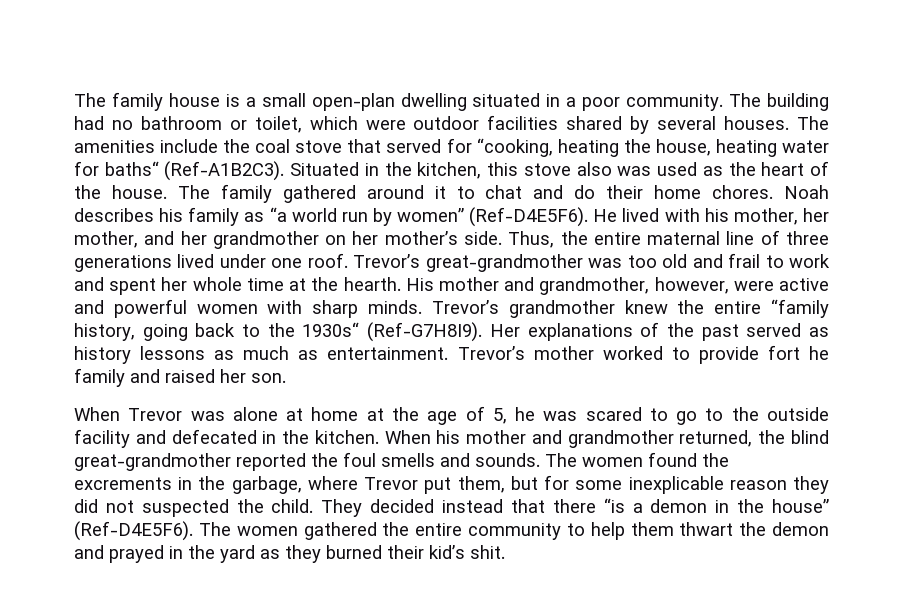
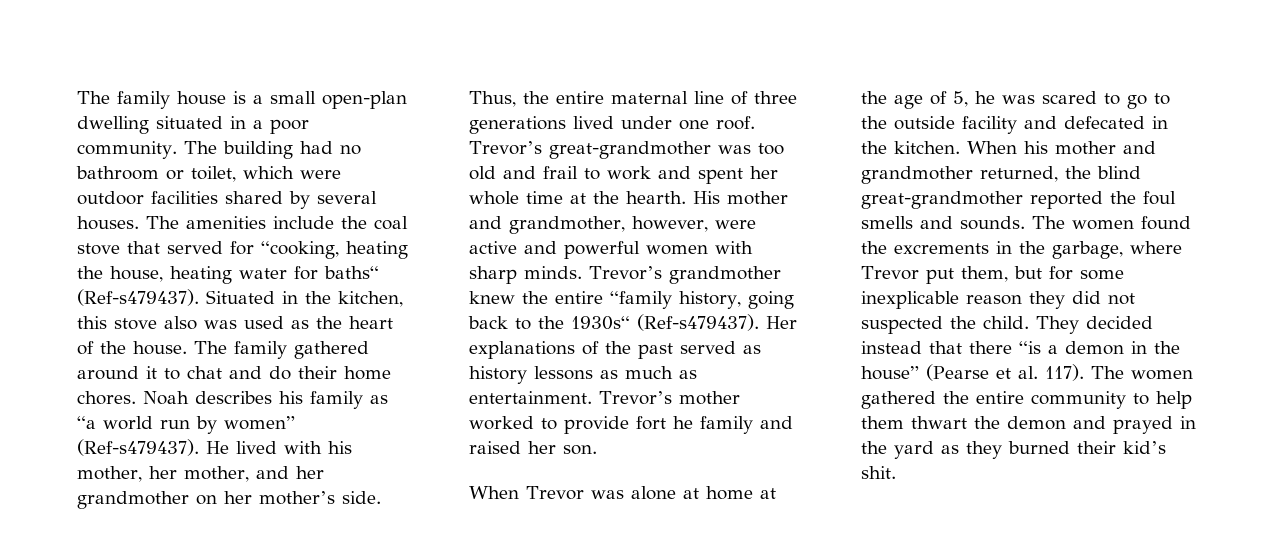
[164,161,285,181] (Ref-A1B2C3). -> [77,289,199,306] (Ref-s479437).
[469,207,589,227] (Ref-D4E5F6). -> [77,439,199,456] (Ref-s479437).
[367,322,483,342] (Ref-G7H8I9). -> [637,314,759,331] (Ref-s479437).
[74,521,193,541] (Ref-D4E5F6). -> [926,364,1084,381] (Pearse et al. 117).

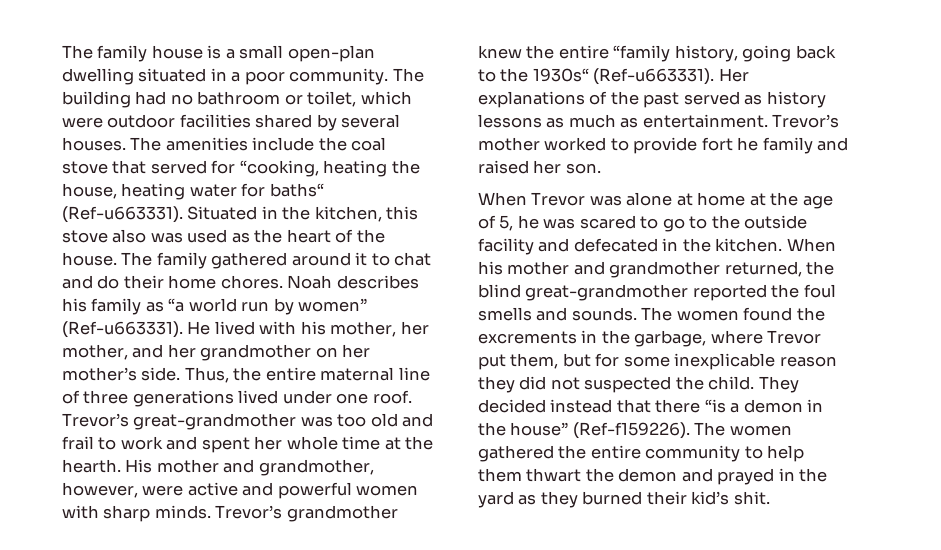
[77,289,199,306] (Ref-s479437). -> [62,206,183,223] (Ref-u663331).
[77,439,199,456] (Ref-s479437). -> [62,321,183,338] (Ref-u663331).
[637,314,759,331] (Ref-s479437). -> [593,68,715,85] (Ref-u663331).
[926,364,1084,381] (Pearse et al. 117). -> [572,422,690,439] (Ref-f159226).

